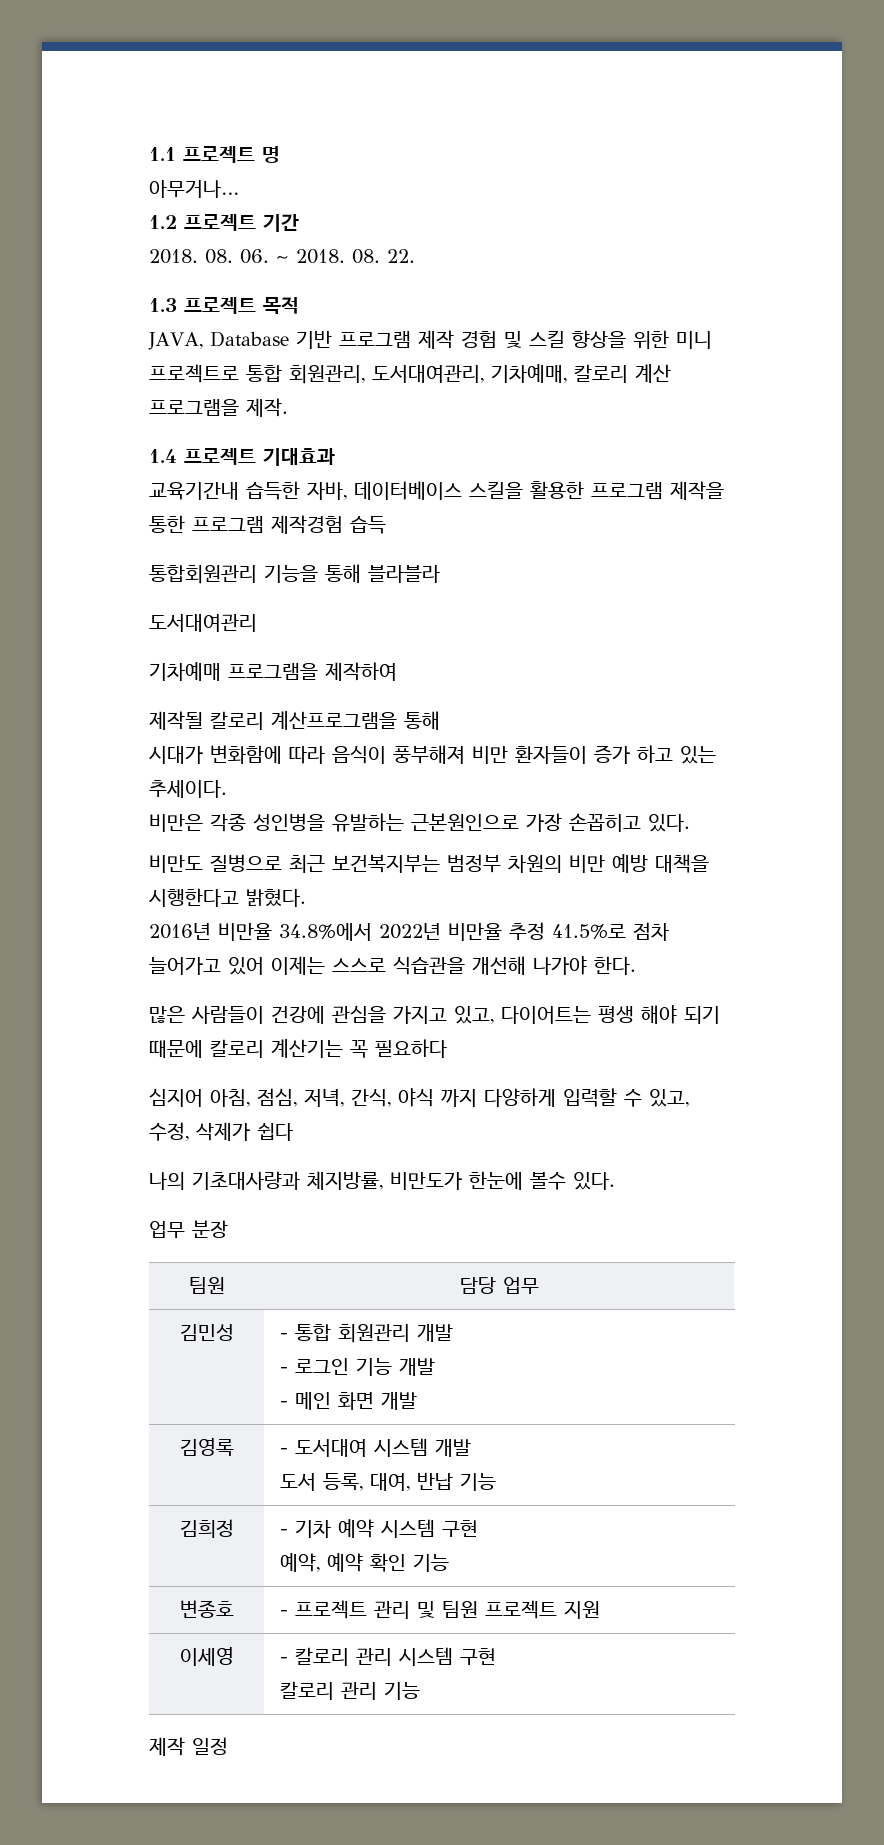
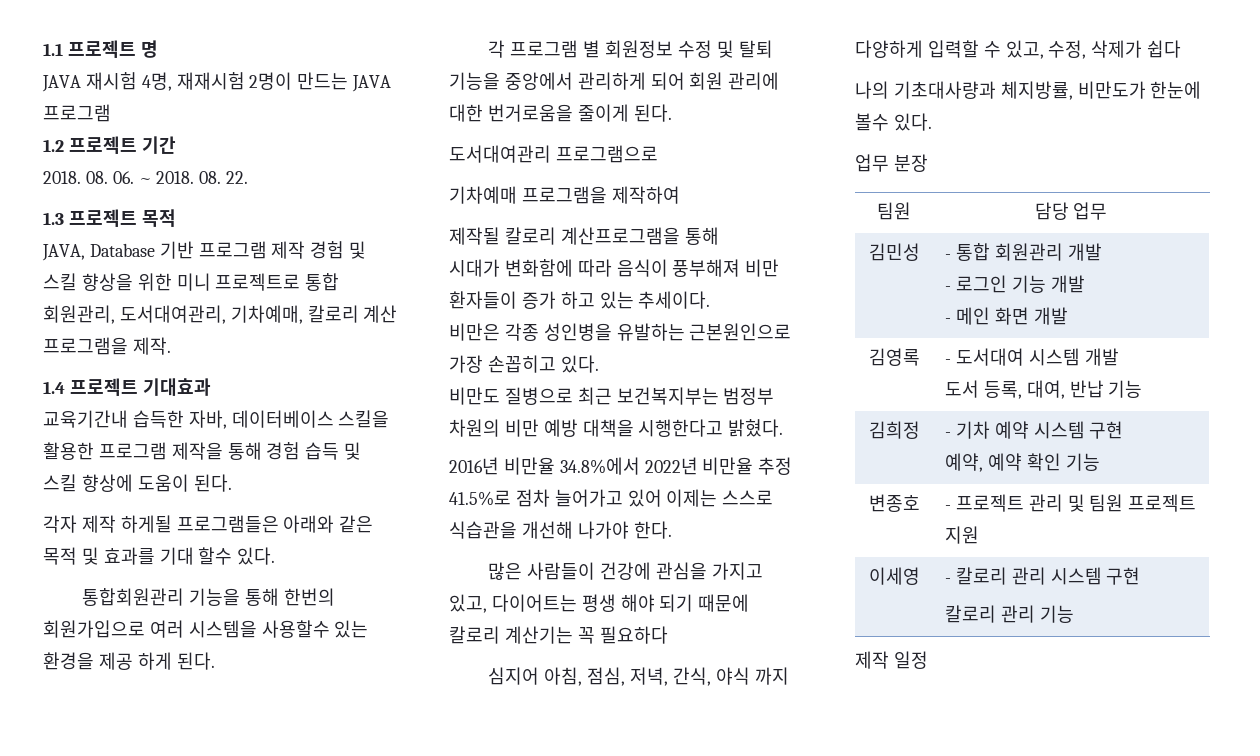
[149,180,239,198] 아무거나… -> [42,72,392,92] [43,104,111,122] JAVA 재시험 4명, 재재시험 2명이 만드는 JAVA 프로그램
[149,515,386,534] [149,564,440,584] 통한 프로그램 제작경험 습득 // 통합회원관리 기능을 통해 블라블라 -> [227,442,362,460] [43,474,232,492] [43,515,374,533] [43,547,276,565] [82,588,335,606] [43,620,369,638] [43,652,215,670] [488,40,773,58] [449,72,780,90] [449,104,672,122] 통해 경험 습득 및 스킬 향상에 도움이 된다. // 각자 제작 하게될 프로그램들은 아래와 같은 목적 및 효과를 기대 할수 있다. // 통합회원관리 기능을 통해 한번의 회원가입으로 여러 시스템을 사용할수 있는 환경을 제공 하게 된다. // 각 프로그램 별 회원정보 수정 및 탈퇴 기능을 중앙에서 관리하게 되어 회원 관리에 대한 번거로움을 줄이게 된다.
(257, 623) none -> [555,145,658,163] 프로그램으로

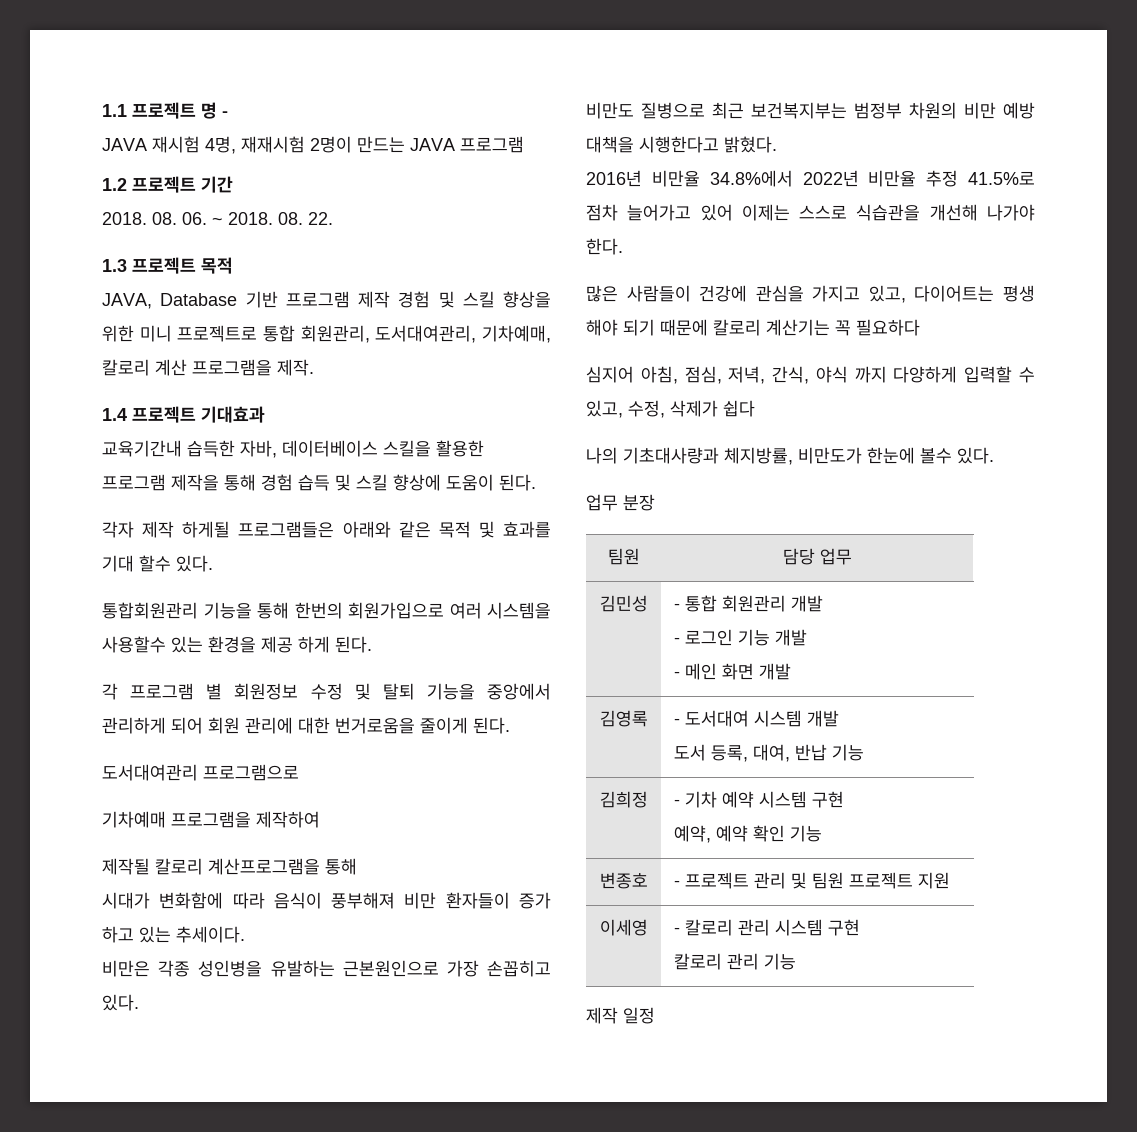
(158, 49) none -> [222,111,228,117] -

